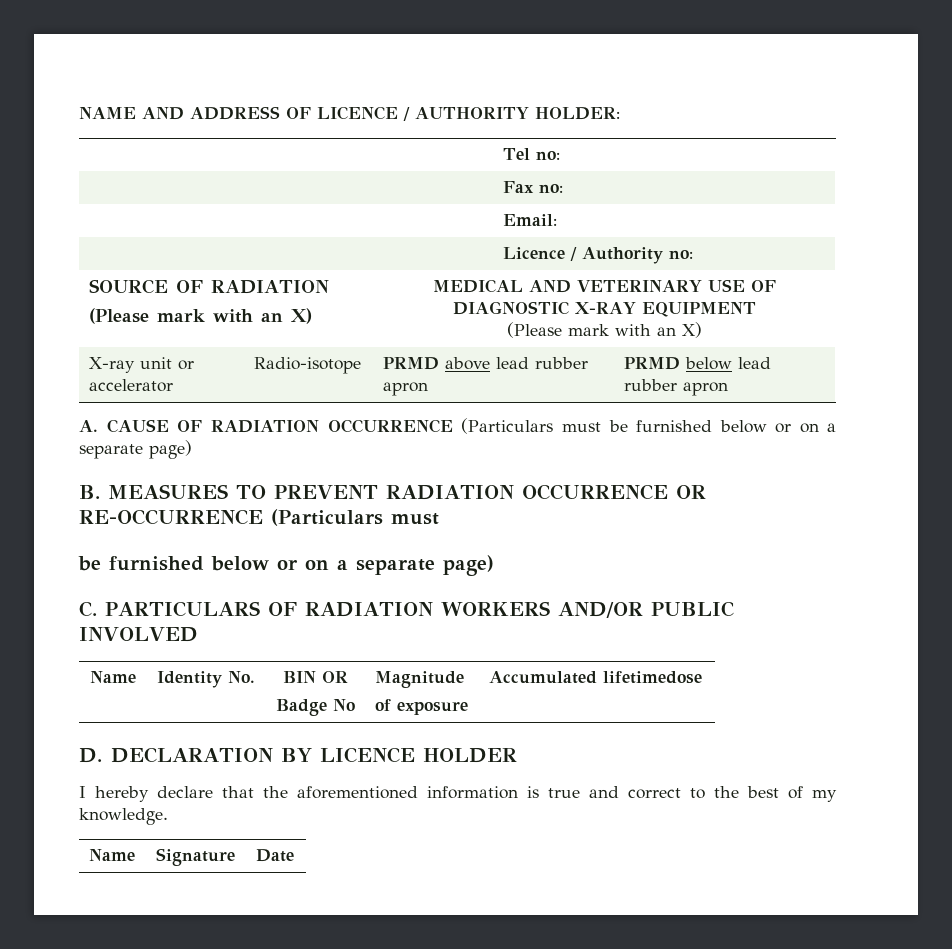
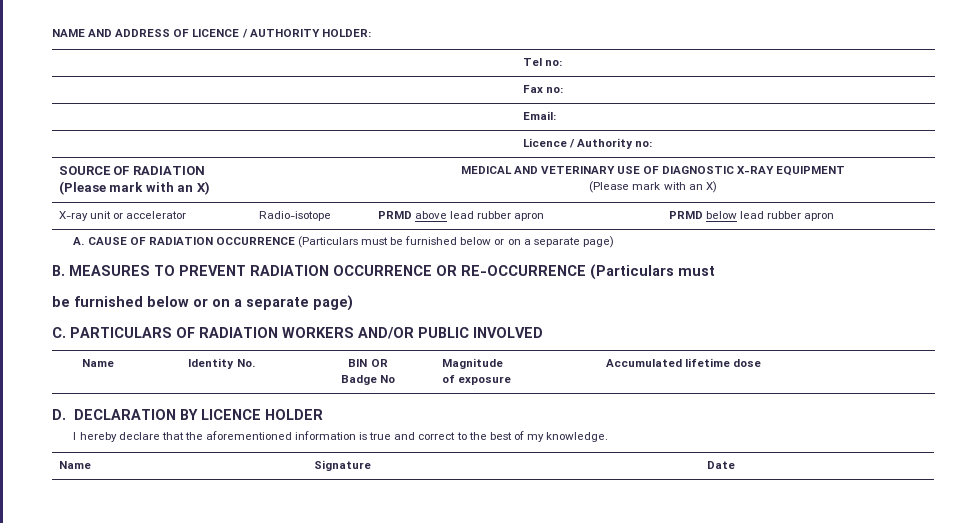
[603,671,703,684] lifetimedose -> [684,358,761,367] lifetime dose

